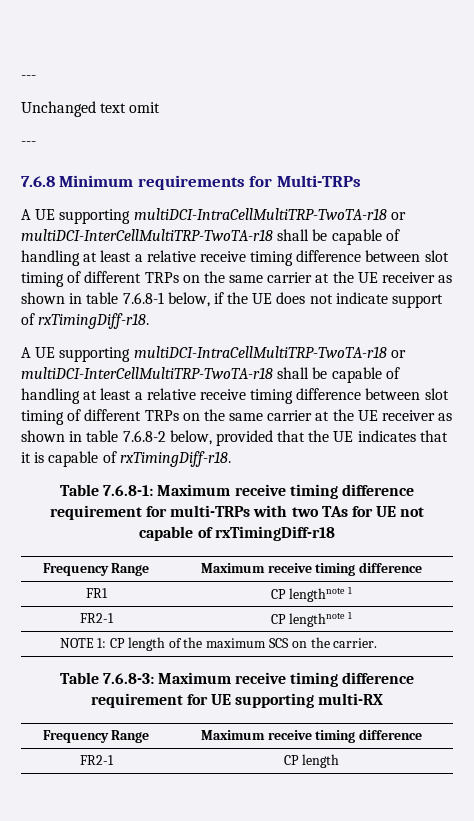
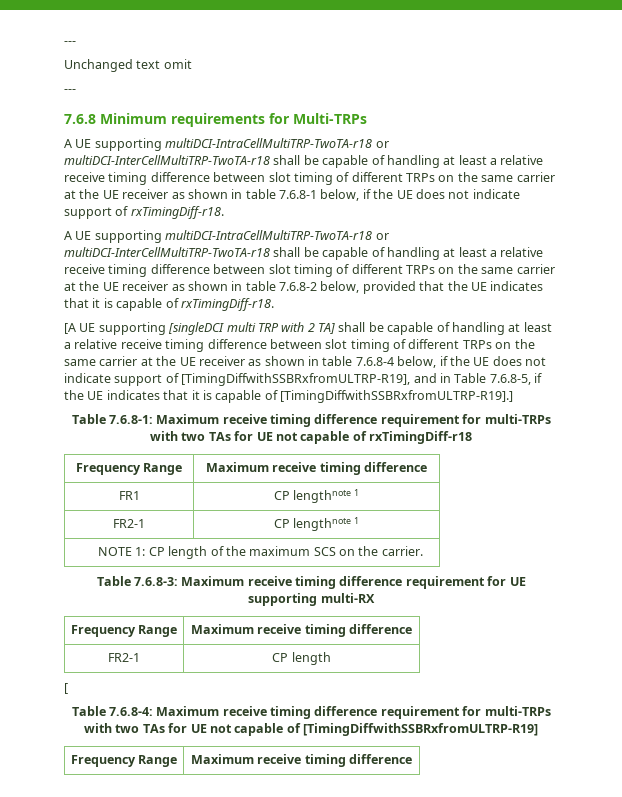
(231, 459) none -> [64,322,552,335] [64,339,535,352] [64,356,546,368] [64,373,542,386] [64,390,513,403] // [A UE supporting [singleDCI multi TRP with 2 TA] shall be capable of handling at least a relative receive timing difference between slot timing of different TRPs on the same carrier at the UE receiver as shown in table 7.6.8-4 below, if the UE does not indicate support of [TimingDiffwithSSBRxfromULTRP-R19], and in Table 7.6.8-5, if the UE indicates that it is capable of [TimingDiffwithSSBRxfromULTRP-R19].]
(339, 761) none -> [64,683,68,694] [71,706,551,719] [84,723,538,736] [70,755,178,767] [190,754,413,767] // [ // Table 7.6.8-4: Maximum receive timing difference requirement for multi-TRPs with two TAs for UE not capable of [TimingDiffwithSSBRxfromULTRP-R19] // Frequency Range | Maximum receive timing difference

